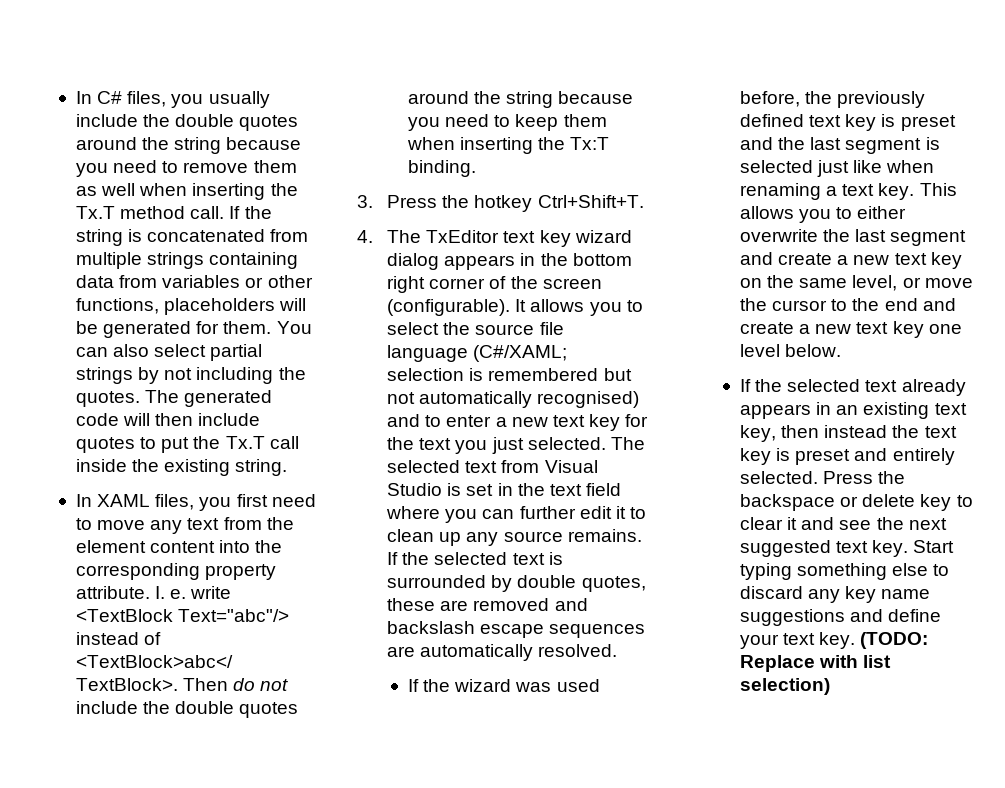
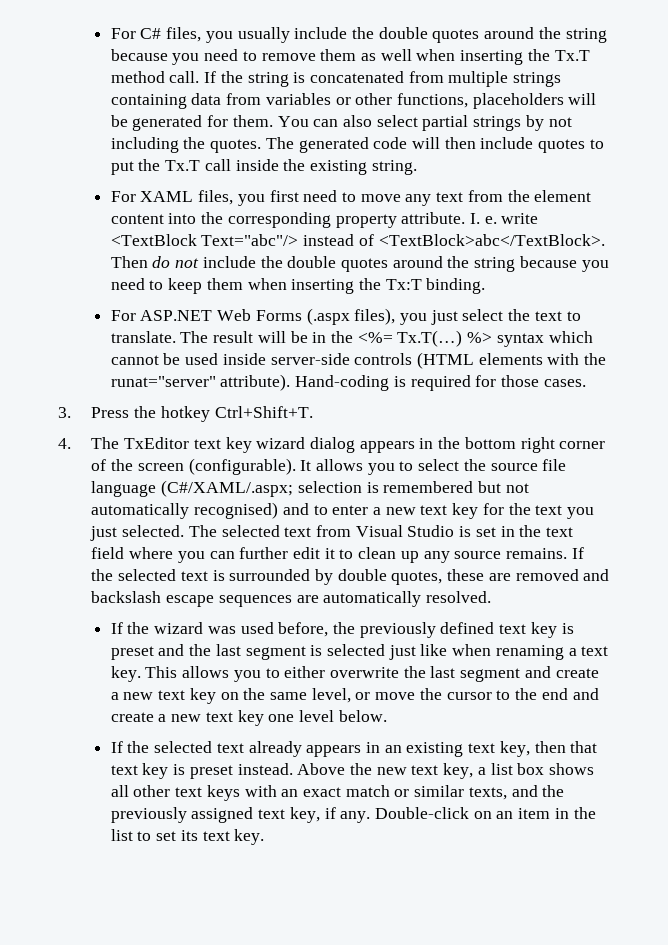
[76,91,93,104] In -> [110,28,136,39] For
[76,494,93,507] In -> [110,191,136,202] For
(477, 168) none -> [110,308,581,325] [110,330,593,347] [110,352,607,369] [110,374,586,391] // For ASP.NET Web Forms (.aspx files), you just select the text to translate. The result will be in the <%= Tx.T(…) %> syntax which cannot be used inside server-side controls (HTML elements with the runat="server" attribute). Hand-coding is required for those cases.
[473,345,568,362] (C#/XAML; -> [161,480,294,497] (C#/XAML/.aspx;
[824,425,957,438] [740,448,955,465] [740,471,906,484] [740,494,973,511] [740,517,947,530] [740,540,955,557] [740,563,950,580] [740,586,931,603] [740,609,942,626] [740,632,929,649] [740,655,892,672] [740,678,831,695] instead the text key is preset and entirely selected. Press the backspace or delete key to clear it and see the next suggested text key. Start typing something else to discard any key name suggestions and define your text key. (TODO: Replace with list selection) -> [570,741,598,753] [110,763,595,779] [110,785,565,801] [110,807,596,823] [110,829,265,845] that text key is preset instead. Above the new text key, a list box shows all other text keys with an exact match or similar texts, and the previously assigned text key, if any. Double-click on an item in the list to set its text key.

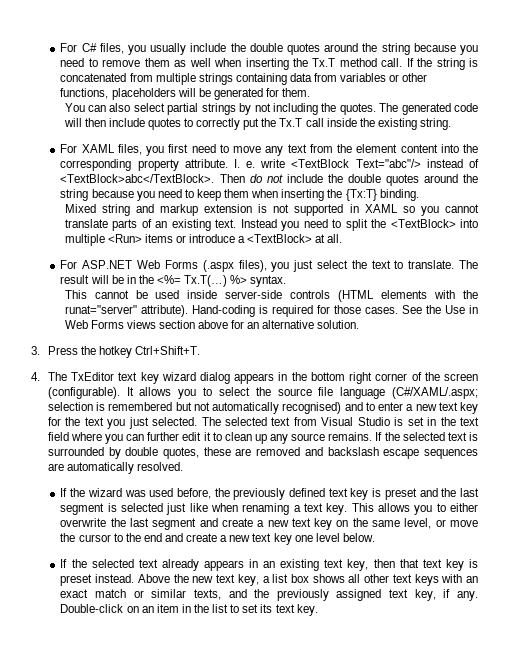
(273, 121) none -> (311, 92) //
(604, 144) none -> [196,118,241,130] correctly
[385,279,422,290] Tx:T -> [345,189,377,201] {Tx:T}
(486, 286) none -> [64,204,480,216] [64,219,478,231] [64,234,343,246] // Mixed string and markup extension is not supported in XAML so you cannot translate parts of an existing text. Instead you need to split the <TextBlock> into multiple <Run> items or introduce a <TextBlock> at all.
[496,331,593,347] syntax which -> [250,275,287,287] [64,290,87,299] syntax. // This
(586, 383) none -> [401,305,478,314] [64,320,360,329] See the Use in Web Forms views section above for an alternative solution.

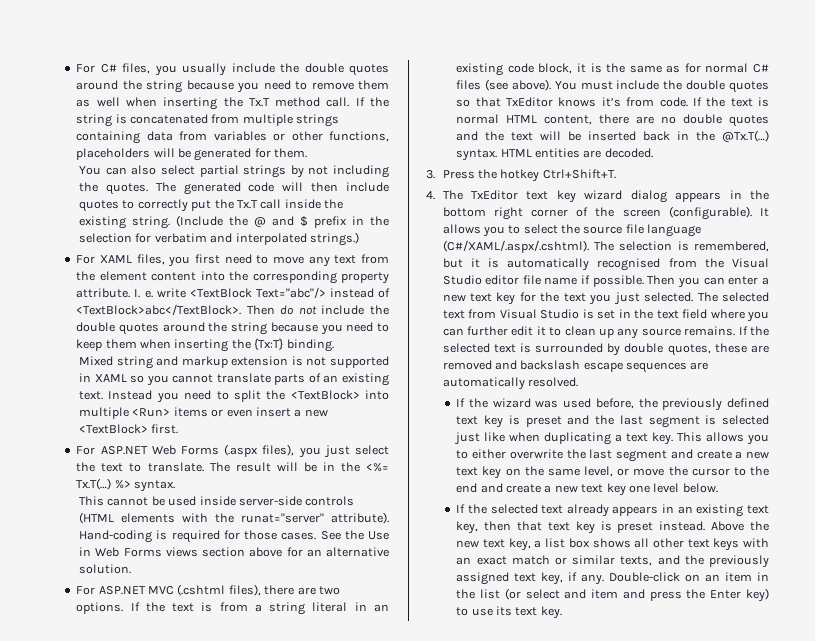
(452, 124) none -> [176,215,390,228] [79,232,359,246] (Include the @ and $ prefix in the selection for verbatim and interpolated strings.)
[189,234,343,243] introduce a <TextBlock> at all. -> [226,407,328,417] [79,424,179,434] even insert a new <TextBlock> first.
(360, 324) none -> [76,584,340,596] [76,602,389,615] [456,63,769,76] [456,79,769,93] [456,97,769,107] [456,114,769,127] [456,130,769,143] [456,148,653,161] // For ASP.NET MVC (.cshtml files), there are two options. If the text is from a string literal in an existing code block, it is the same as for normal C# files (see above). You must include the double quotes so that TxEditor knows it’s from code. If the text is normal HTML content, there are no double quotes and the text will be inserted back in the @Tx.T(…) syntax. HTML entities are decoded.
[392,387,479,399] [47,402,375,414] (C#/XAML/.aspx; selection is remembered but not automatically recognised) and to -> [442,240,769,253] [442,258,769,271] [442,275,725,288] (C#/XAML/.aspx/.cshtml). The selection is remembered, but it is automatically recognised from the Visual Studio editor file name if possible. Then you can
[242,503,290,515] renaming -> [544,432,612,445] duplicating
[230,604,259,613] to set -> [504,588,769,602] [456,607,493,616] (or select and item and press the Enter key) to use

